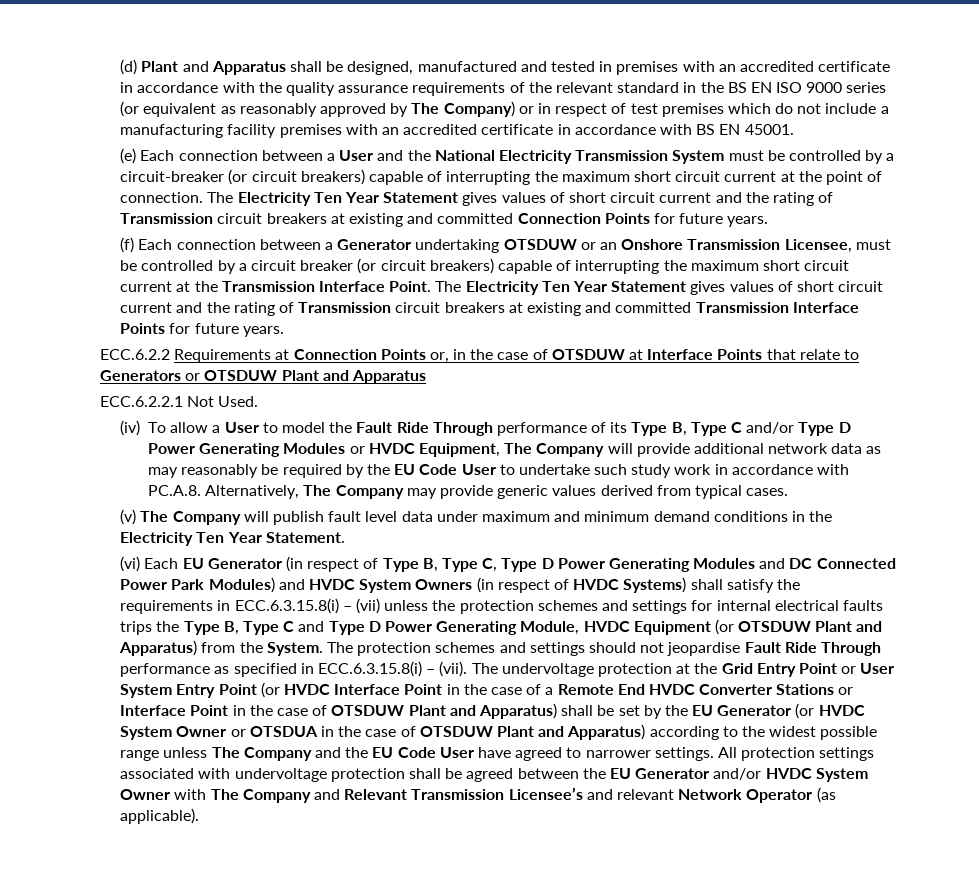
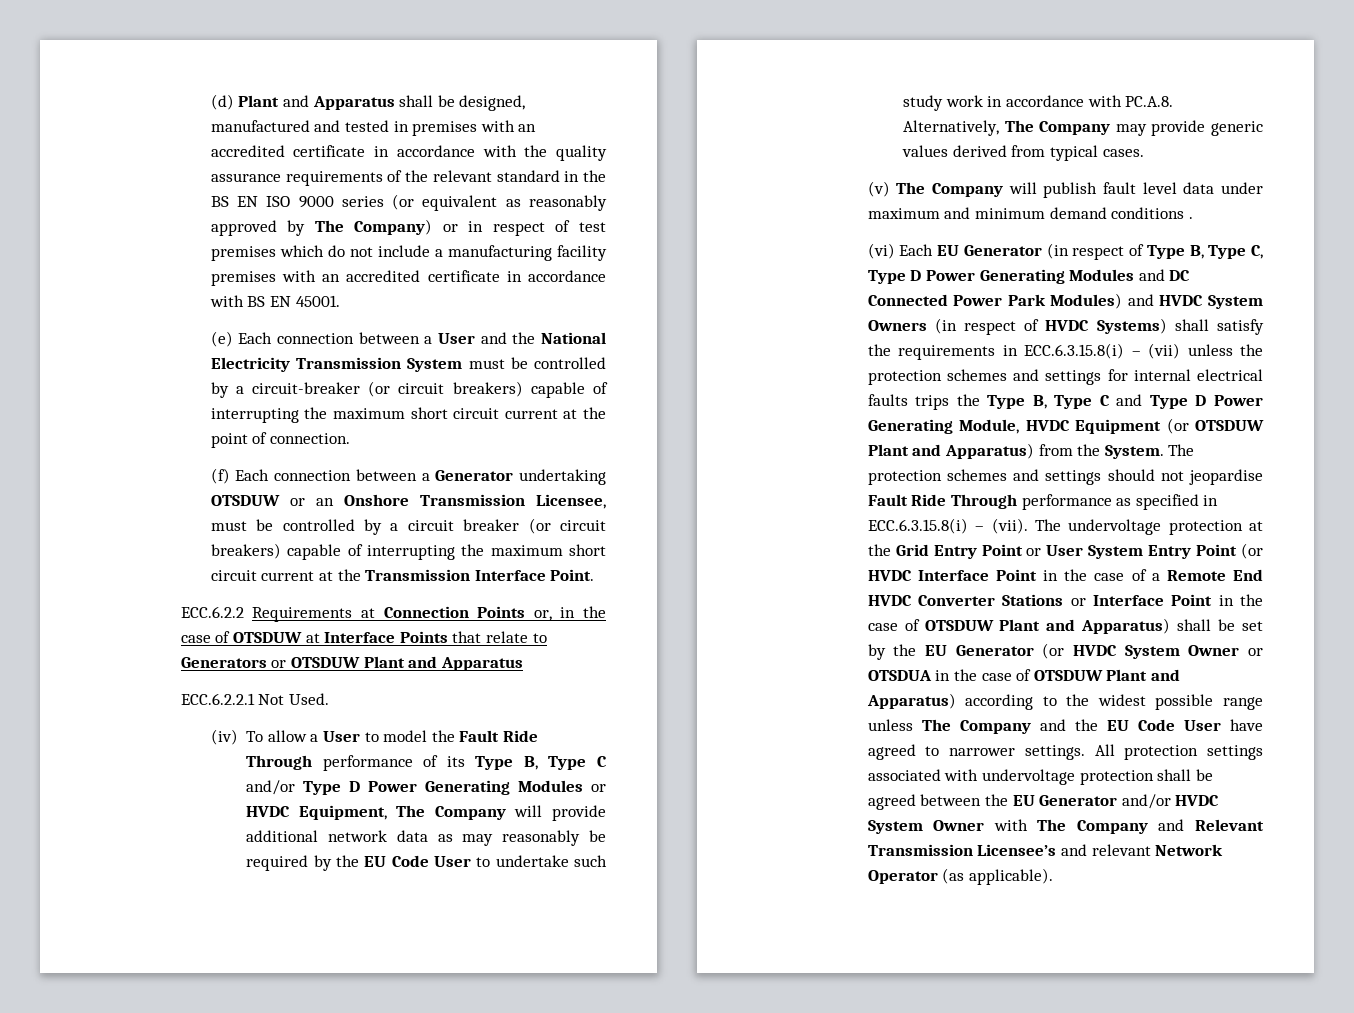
[207,192,834,206] [120,213,769,227] The Electricity Ten Year Statement gives values of short circuit current and the rating of Transmission circuit breakers at existing and committed Connection Points for future years. -> (350, 438) none
[435,281,884,295] [120,302,859,316] [120,323,284,337] The Electricity Ten Year Statement gives values of short circuit current and the rating of Transmission circuit breakers at existing and committed Transmission Interface Points for future years. -> (595, 575) none
[791,511,833,522] [120,532,345,546] in the Electricity Ten Year Statement. -> [1188,217,1193,219] .

